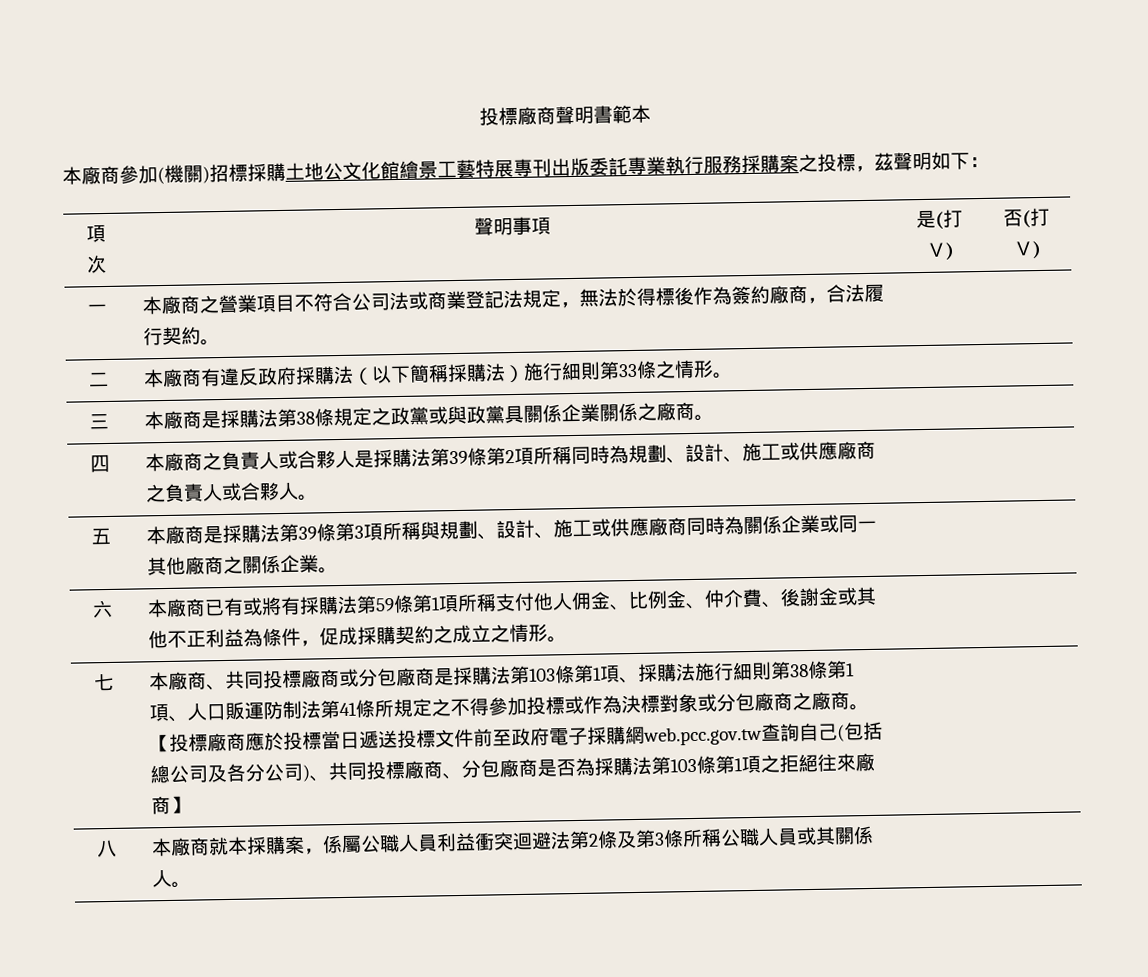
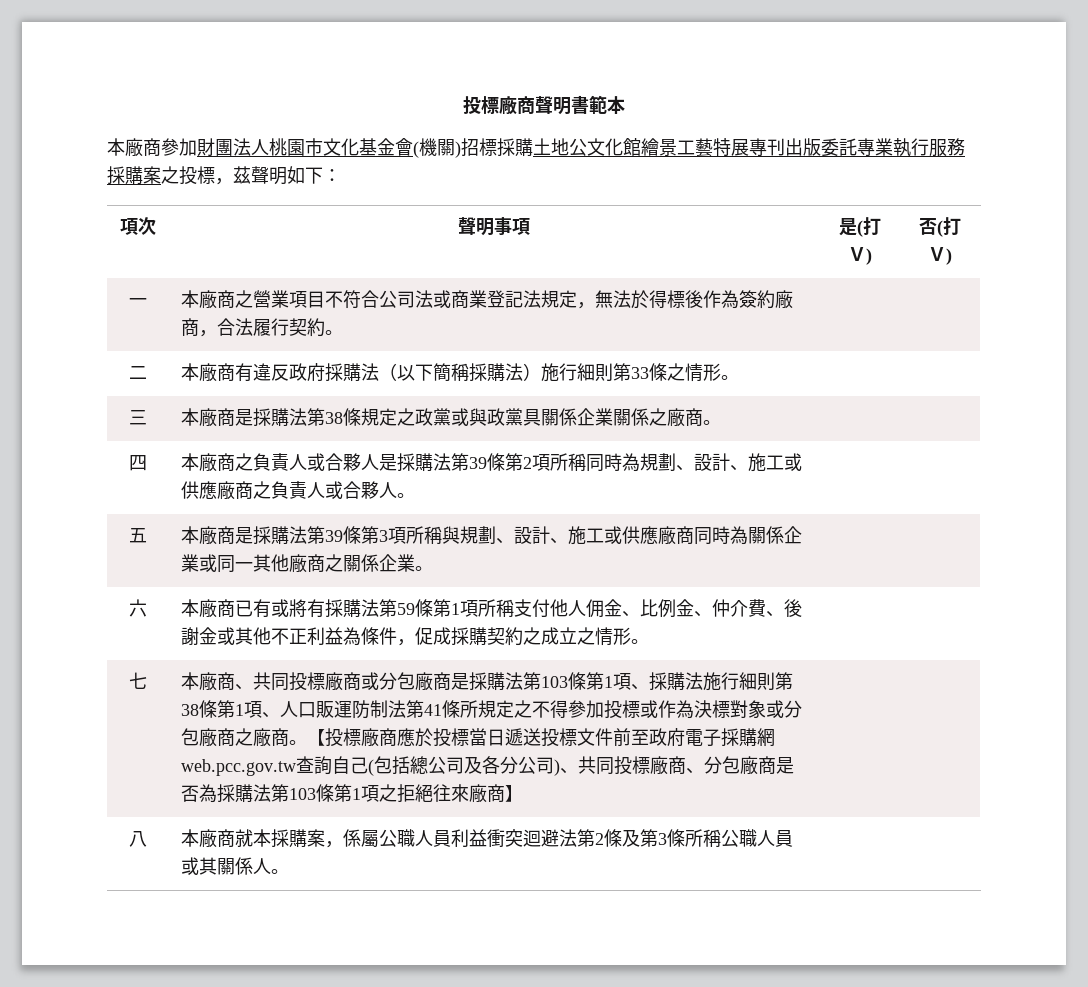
(158, 174) none -> [197,138,413,156] 財團法人桃園市文化基金會

